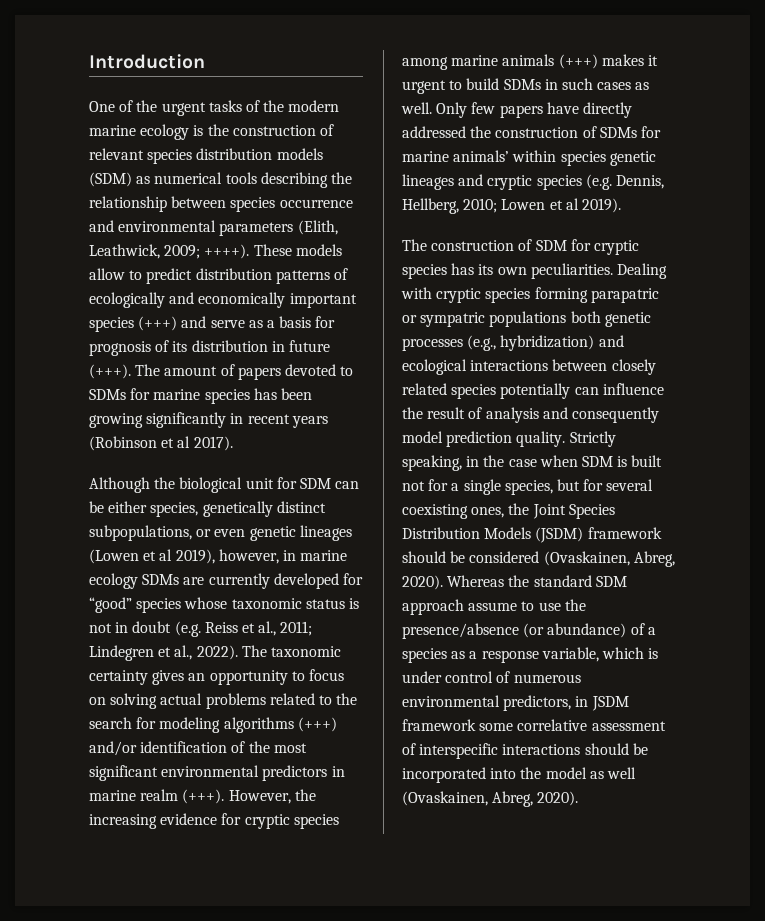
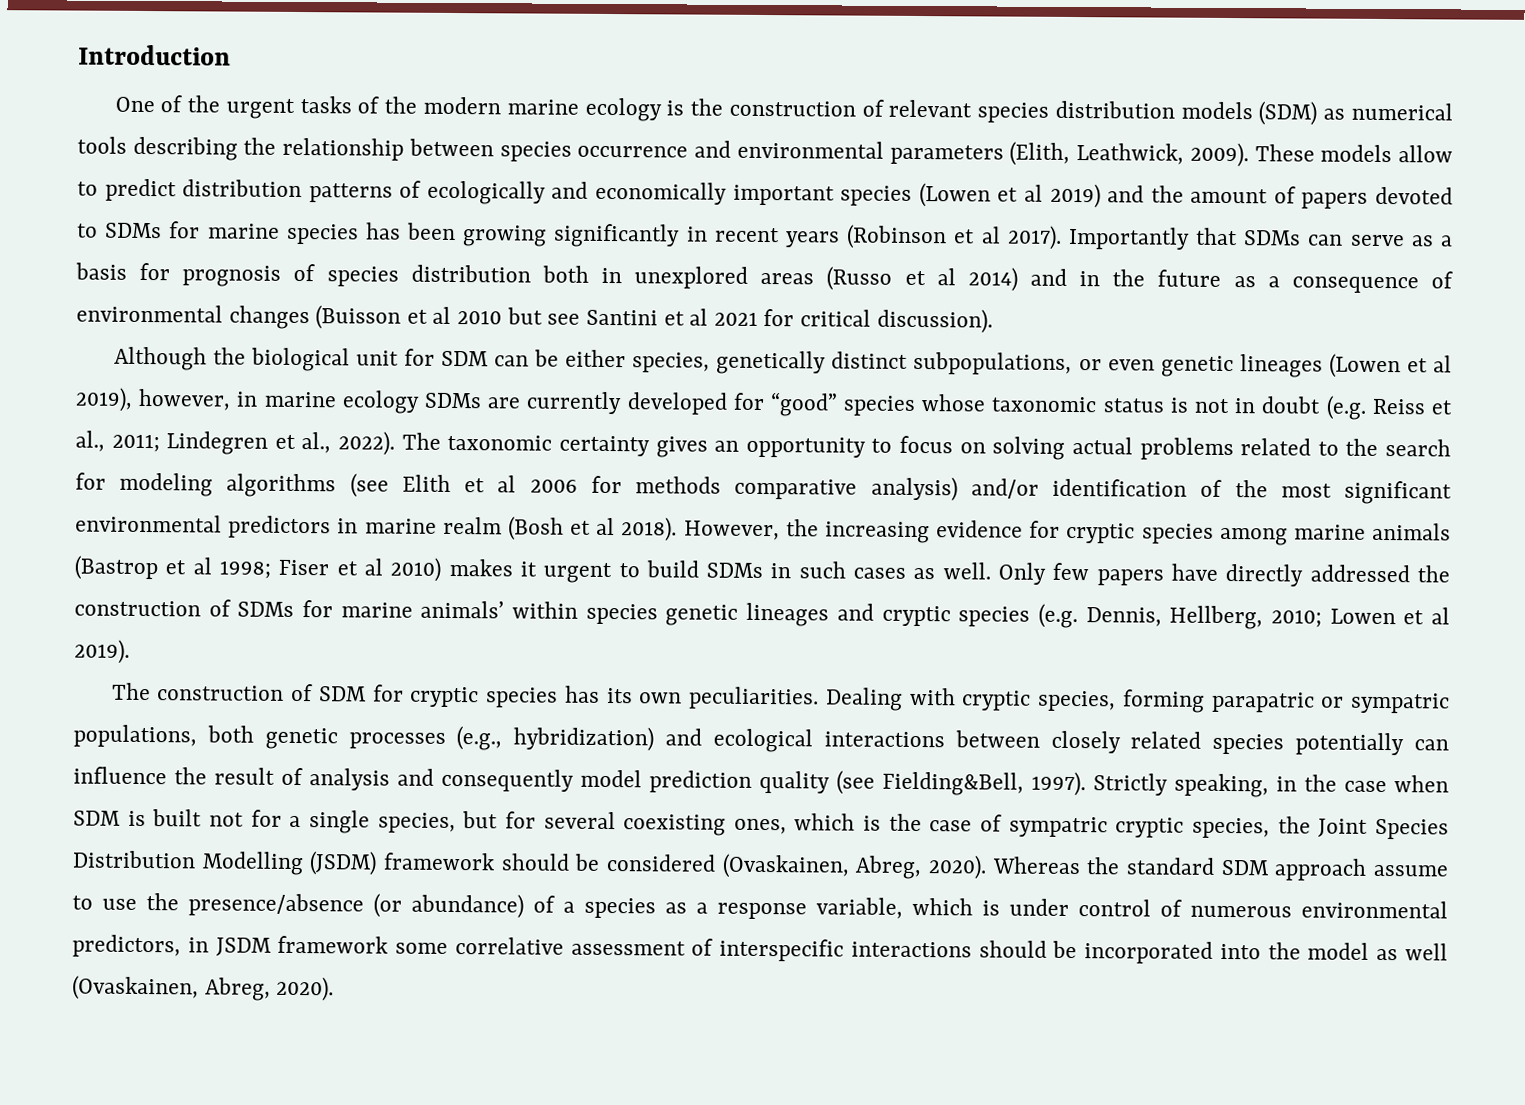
[164,244,250,259] 2009; ++++). -> [1189,142,1249,168] 2009).
[138,316,336,331] [89,340,330,356] [89,364,161,379] (+++) and serve as a basis for prognosis of its distribution in future (+++). The -> [918,182,1184,209] (Lowen et al 2019) and the
(233, 443) none -> [1067,226,1453,250] [75,262,1453,294] [76,304,993,334] Importantly that SDMs can serve as a basis for prognosis of species distribution both in unexplored areas (Russo et al 2014) and in the future as a consequence of environmental changes (Buisson et al 2010 but see Santini et al 2021 for critical discussion).
[297,717,337,732] (+++) -> [349,473,958,502] (see Elith et al 2006 for methods comparative analysis)
[182,789,225,804] (+++). -> [507,516,678,542] (Bosh et al 2018).
[558,54,598,69] (+++) -> [74,555,442,582] (Bastrop et al 1998; Fiser et al 2010)
[485,288,531,303] species -> [1037,690,1117,712] species,
[489,311,567,327] populations -> [73,724,197,748] populations,
[516,431,566,447] quality. -> [759,770,1086,797] quality (see Fielding&Bell, 1997).
(505, 512) none -> [794,813,1271,839] which is the case of sympatric cryptic species,
[484,527,532,539] Models -> [201,851,304,876] Modelling

